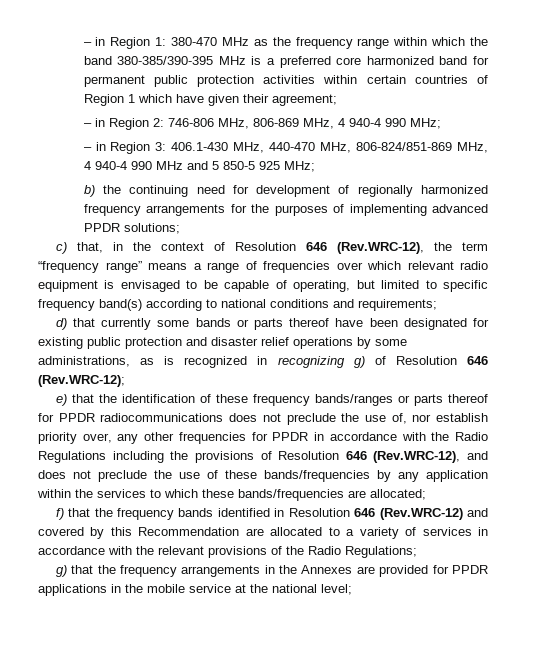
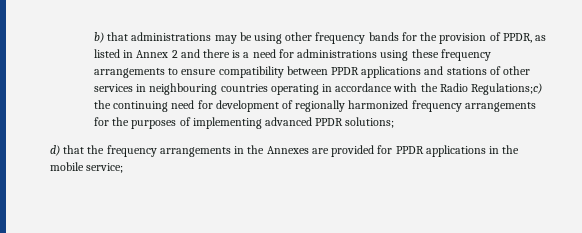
[83,37,488,49] [83,56,489,68] [83,75,489,87] [83,94,337,106] [83,118,441,130] [83,142,488,154] [83,161,315,172] [83,185,95,197] – in Region 1: 380-470 MHz as the frequency range within which the band 380-385/390-395 MHz is a preferred core harmonized band for permanent public protection activities within certain countries of Region 1 which have given their agreement; // – in Region 2: 746-806 MHz, 806-869 MHz, 4 940-4 990 MHz; // – in Region 3: 406.1-430 MHz, 440-470 MHz, 806-824/851-869 MHz, 4 940-4 990 MHz and 5 850-5 925 MHz; // b) -> [93,32,547,44] [93,49,491,61] [93,66,531,78] [93,83,543,95] b) that administrations may be using other frequency bands for the provision of PPDR, as listed in Annex 2 and there is a need for administrations using these frequency arrangements to ensure compatibility between PPDR applications and stations of other services in neighbouring countries operating in accordance with the Radio Regulations;c)
[55,242,488,254] [38,261,488,273] [38,280,488,292] [38,299,437,311] [55,318,490,330] [38,337,407,349] [38,356,488,368] [38,375,125,387] [55,394,488,406] [38,413,488,425] [38,432,489,444] [38,451,488,463] [38,470,488,482] [37,489,426,501] [55,508,488,520] [38,527,488,539] [38,546,417,558] [55,565,67,577] c) that, in the context of Resolution 646 (Rev.WRC-12), the term “frequency range” means a range of frequencies over which relevant radio equipment is envisaged to be capable of operating, but limited to specific frequency band(s) according to national conditions and requirements; // d) that currently some bands or parts thereof have been designated for existing public protection and disaster relief operations by some administrations, as is recognized in recognizing g) of Resolution 646 (Rev.WRC-12); // e) that the identification of these frequency bands/ranges or parts thereof for PPDR radiocommunications does not preclude the use of, nor establish priority over, any other frequencies for PPDR in accordance with the Radio Regulations including the provisions of Resolution 646 (Rev.WRC-12), and does not preclude the use of these bands/frequencies by any application within the services to which these bands/frequencies are allocated; // f) that the frequency bands identified in Resolution 646 (Rev.WRC-12) and covered by this Recommendation are allocated to a variety of services in accordance with the relevant provisions of the Radio Regulations; // g) -> [50,145,60,156] d)
[189,584,352,595] service at the national level; -> [86,163,124,173] service;

